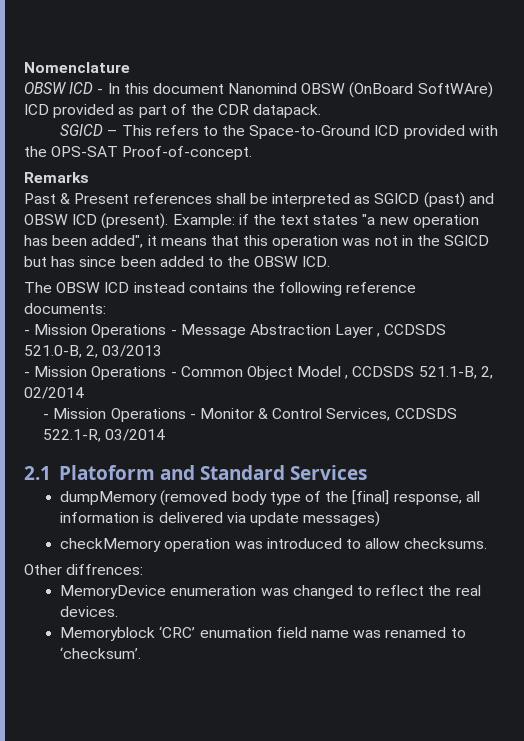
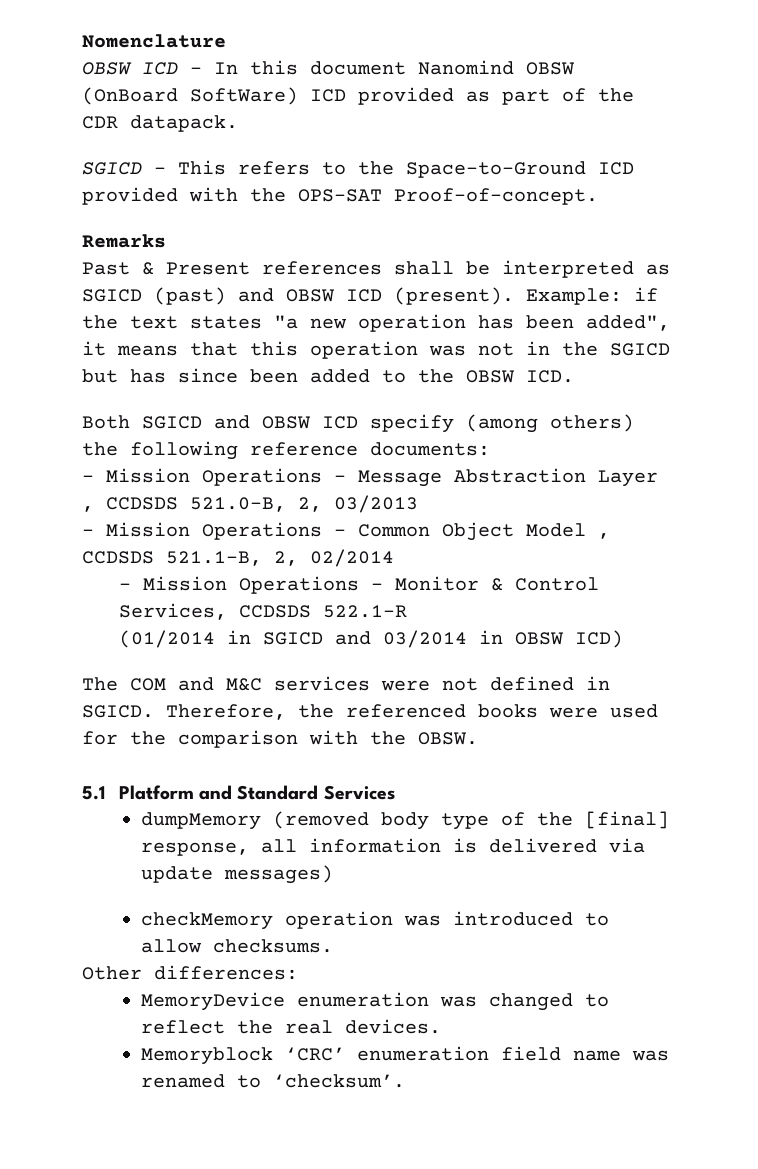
[417,82,493,98] SoftWAre) -> [190,87,298,105] SoftWare)
[24,282,248,293] The OBSW ICD instead contains -> [82,414,634,433] Both SGICD and OBSW ICD specify (among others)
[43,429,166,442] [24,465,155,480] 522.1-R, 03/2014 // 2.1 Platoform -> [322,605,407,618] [118,630,623,648] [82,676,610,691] [82,704,658,720] [82,730,478,748] [82,785,194,800] 522.1-R // (01/2014 in SGICD and 03/2014 in OBSW ICD) // The COM and M&C services were not defined in SGICD. Therefore, the referenced books were used for the comparison with the OBSW. // 5.1 Platform
[66,564,144,575] diffrences: -> [154,965,298,980] differences:
[199,627,272,638] enumation -> [356,1046,489,1061] enumeration

